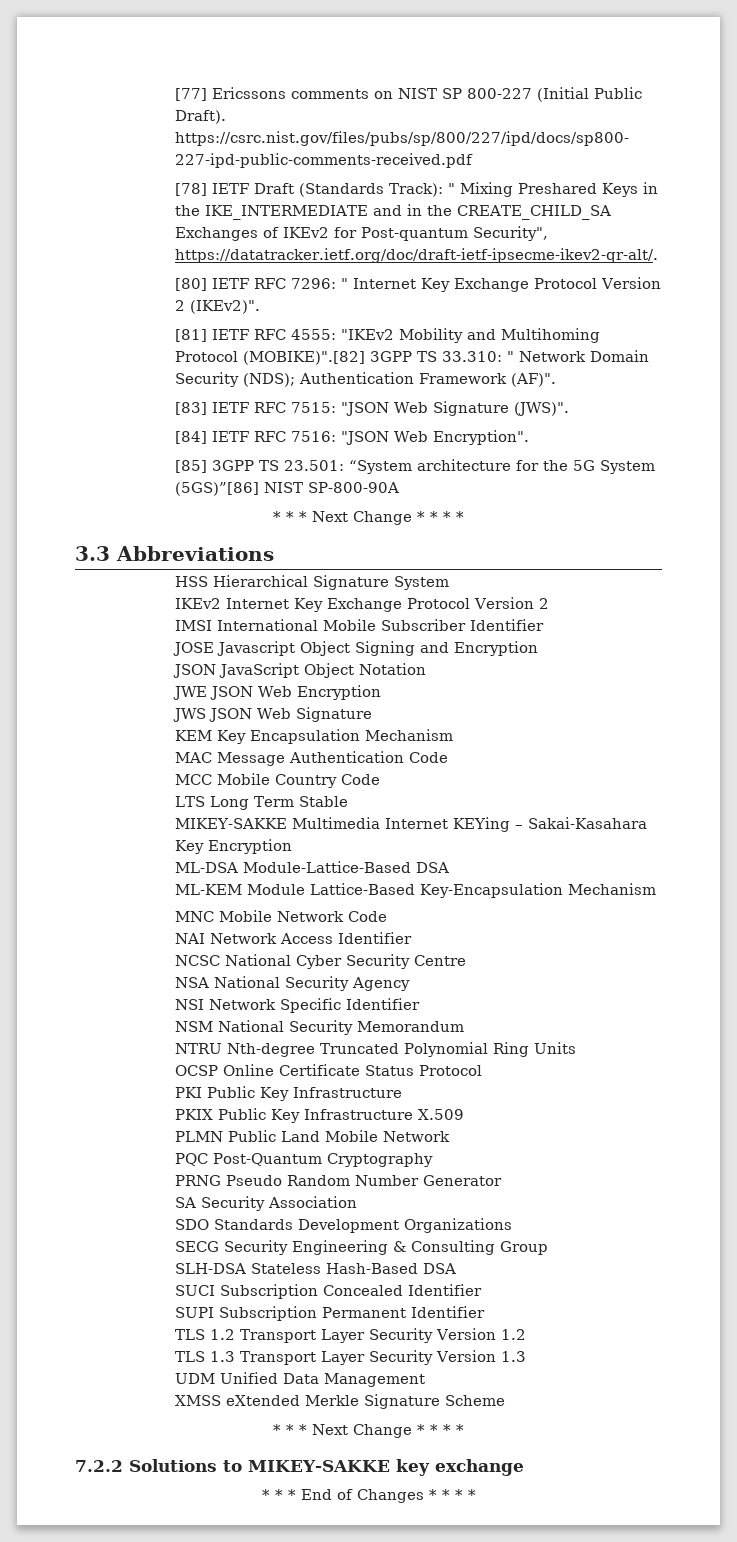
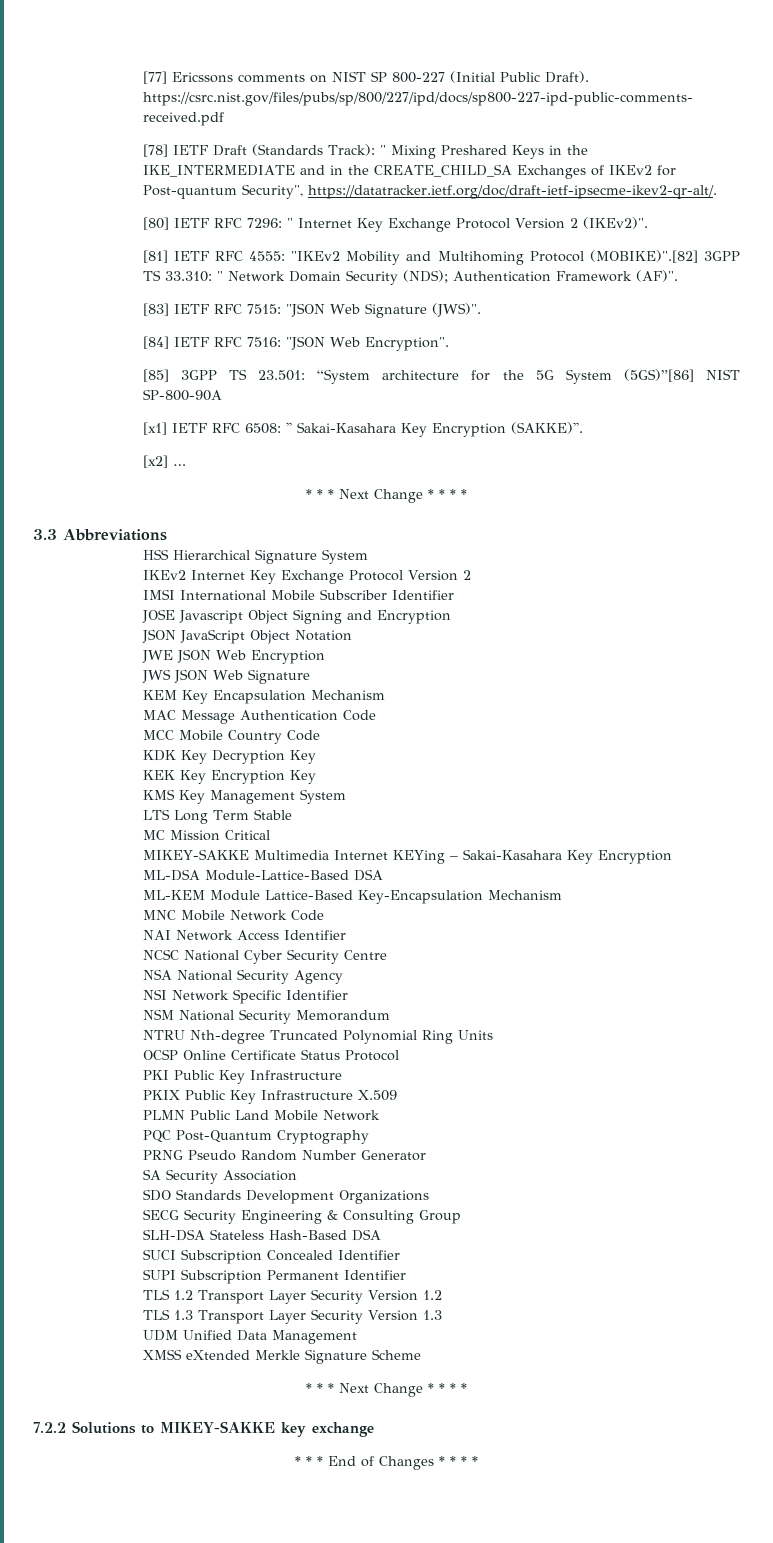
(400, 487) none -> [142,422,583,437] [142,455,186,468] // [x1] IETF RFC 6508: '' Sakai-Kasahara Key Encryption (SAKKE)''. // [x2] …
(381, 779) none -> [142,750,316,764] [142,770,316,784] [142,789,346,804] // KDK Key Decryption Key // KEK Key Encryption Key // KMS Key Management System
(349, 801) none -> [142,830,270,841] // MC Mission Critical

